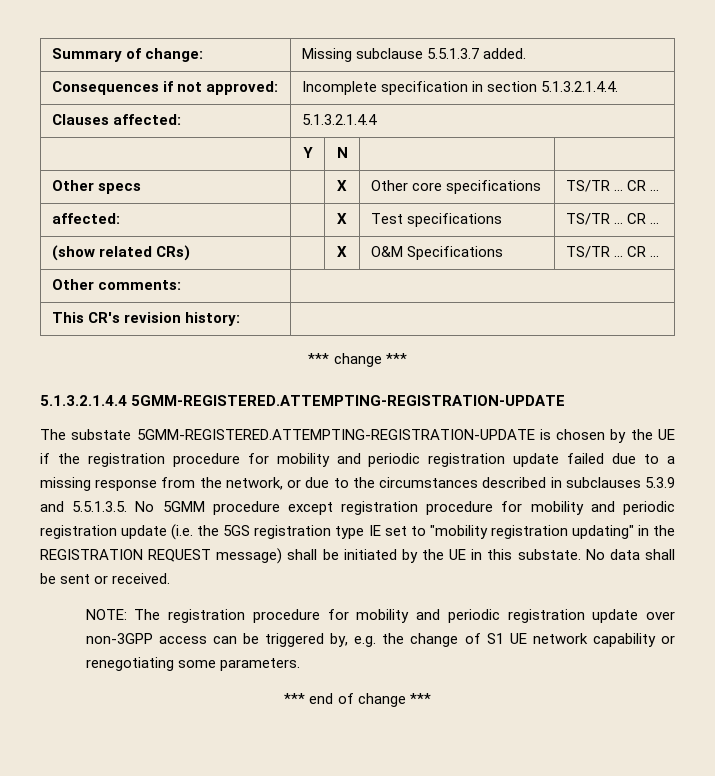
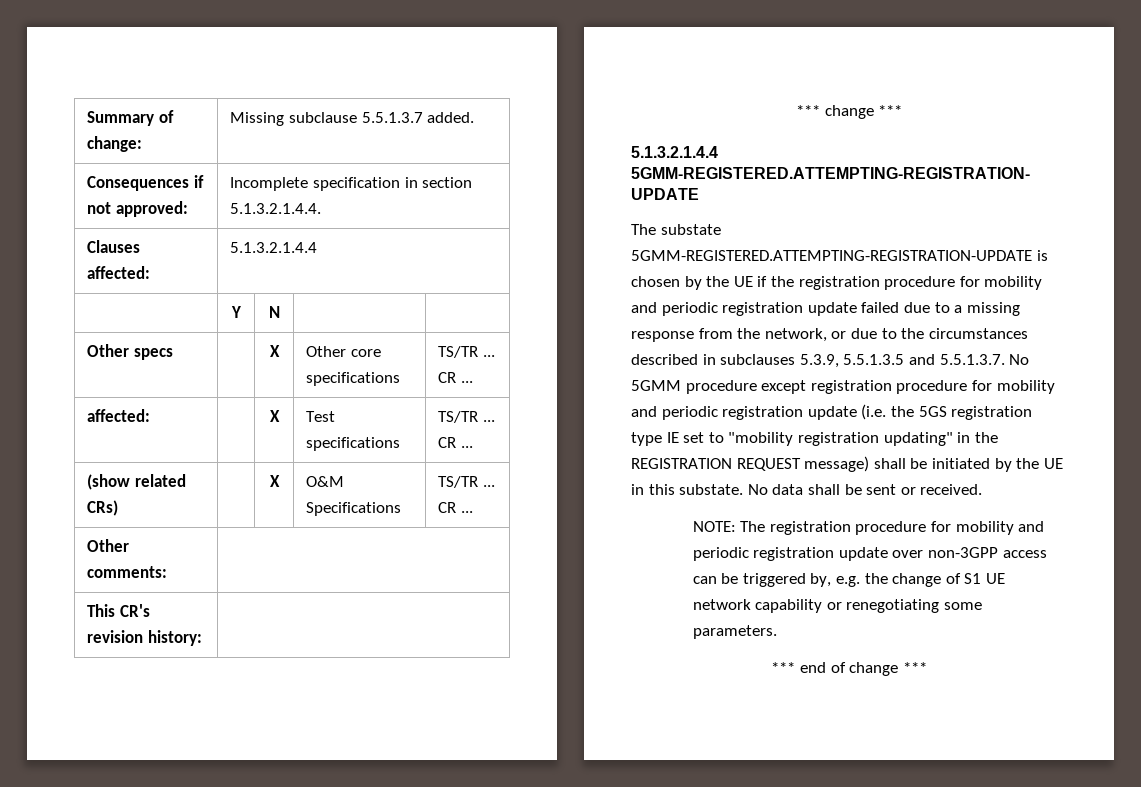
[645,477,675,488] [40,501,128,512] 5.3.9 and 5.5.1.3.5. -> [799,354,1005,368] 5.3.9, 5.5.1.3.5 and 5.5.1.3.7.

